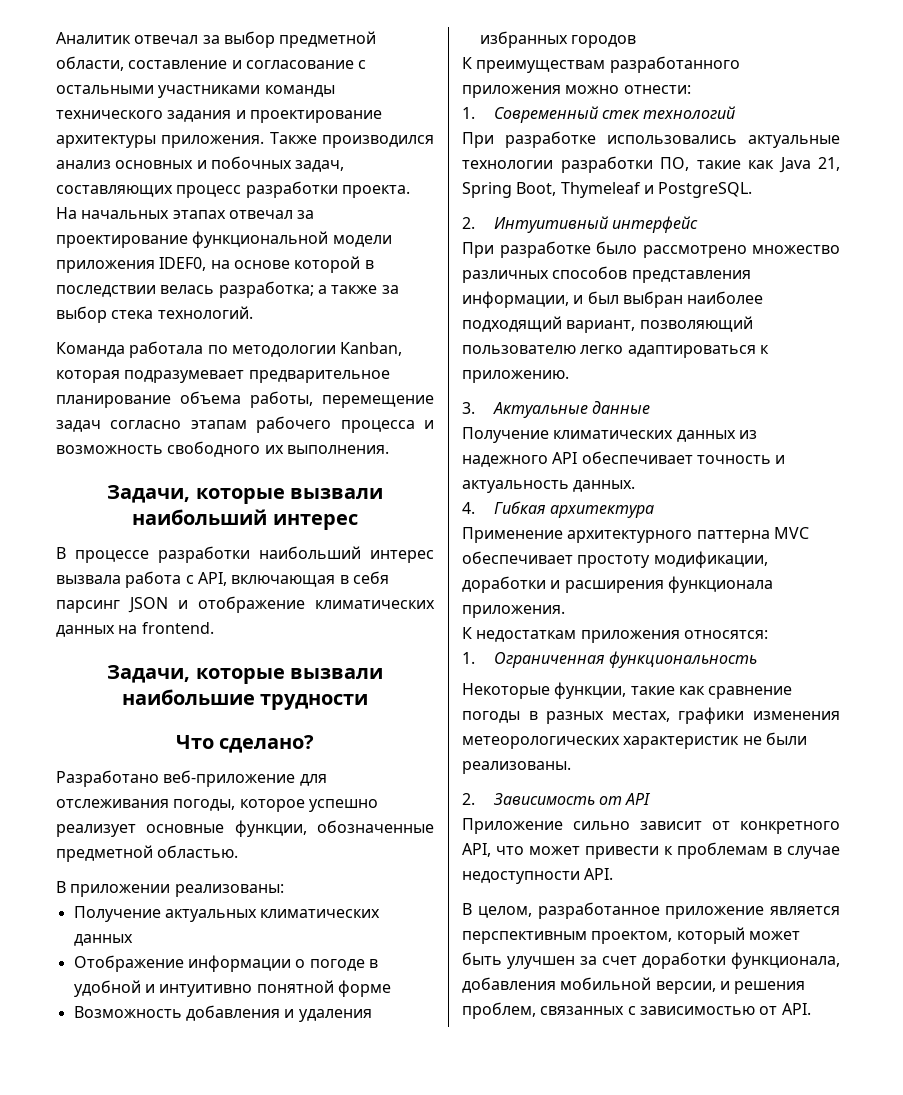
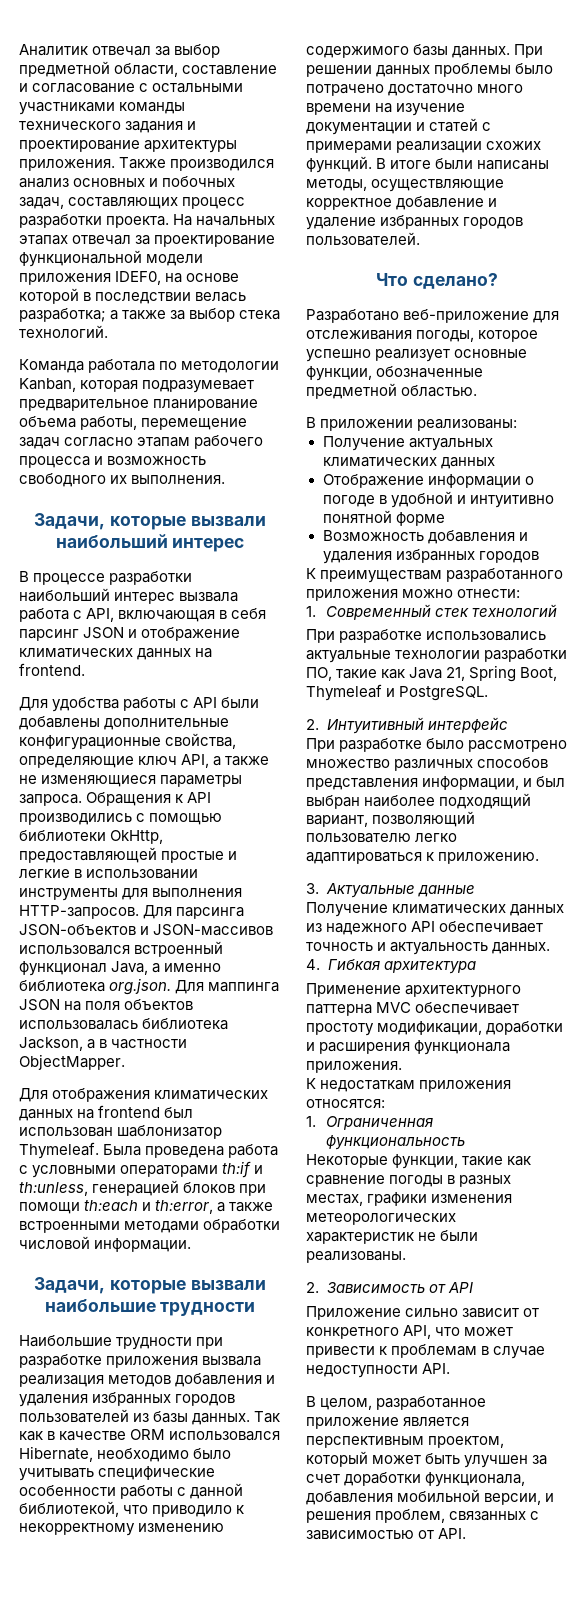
(214, 628) none -> [19,697,260,712] [19,716,230,730] [19,733,237,750] [19,754,270,768] [19,775,243,787] [19,792,212,806] [19,813,223,825] [19,830,164,844] [19,847,238,863] [19,869,199,879] [19,888,243,901] [19,905,245,919] [19,924,274,936] [19,941,224,957] [19,961,222,976] [19,978,280,995] [19,999,194,1011] [19,1018,229,1030] [19,1037,188,1051] [19,1054,125,1070] [19,1088,269,1102] [19,1105,194,1121] [19,1125,223,1139] [19,1142,279,1159] [19,1161,264,1178] [19,1180,267,1196] [19,1200,274,1214] [19,1219,281,1233] [19,1236,192,1252] // Для удобства работы с API были добавлены дополнительные конфигурационные свойства, определяющие ключ API, а также не изменяющиеся параметры запроса. Обращения к API производились с помощью библиотеки OkHttp, предоставляющей простые и легкие в использовании инструменты для выполнения HTTP-запросов. Для парсинга JSON-объектов и JSON-массивов использовался встроенный функционал Java, а именно библиотека org.json. Для маппинга JSON на поля объектов использовалась библиотека Jackson, а в частности ObjectMapper. // Для отображения климатических данных на frontend был использован шаблонизатор Thymeleaf. Была проведена работа с условными операторами th:if и th:unless, генерацией блоков при помощи th:each и th:error, а также встроенными методами обработки числовой информации.
(369, 702) none -> [19,1335,224,1350] [19,1354,262,1368] [19,1373,276,1387] [19,1392,236,1407] [19,1409,281,1425] [19,1429,281,1441] [19,1446,232,1462] [19,1466,216,1481] [19,1483,244,1499] [19,1501,245,1517] [19,1523,225,1536] [306,44,544,58] [306,63,554,77] [306,84,524,96] [306,103,466,116] [306,118,492,135] [306,141,542,153] [306,156,550,173] [306,179,505,192] [306,196,498,210] [306,215,524,230] [306,232,420,246] // Наибольшие трудности при разработке приложения вызвала реализация методов добавления и удаления избранных городов пользователей из базы данных. Так как в качестве ORM использовался Hibernate, необходимо было учитывать специфические особенности работы с данной библиотекой, что приводило к некорректному изменению содержимого базы данных. При решении данных проблемы было потрачено достаточно много времени на изучение документации и статей с примерами реализации схожих функций. В итоге были написаны методы, осуществляющие корректное добавление и удаление избранных городов пользователей.

